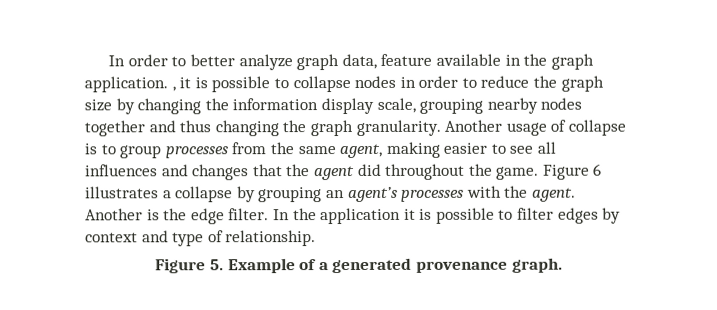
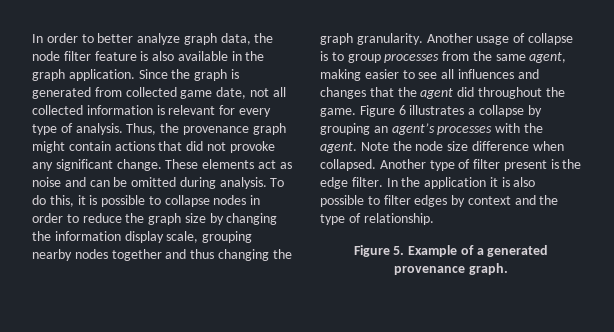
[380,53,433,66] feature -> [254,33,274,43] [32,51,175,61] the node filter feature is also
[171,86,176,92] , -> [138,69,239,81] [32,87,286,99] [32,105,271,117] [32,123,286,135] [32,141,275,153] [32,159,292,171] [32,177,285,189] [32,195,74,207] Since the graph is generated from collected game date, not all collected information is relevant for every type of analysis. Thus, the provenance graph might contain actions that did not provoke any significant change. These elements act as noise and can be omitted during analysis. To do this,
[85,208,143,221] Another -> [360,141,564,151] [320,159,547,171] Note the node size difference when collapsed. Another type of filter present
(433, 214) none -> [513,177,536,187] also
(169, 236) none -> [539,195,559,205] the

